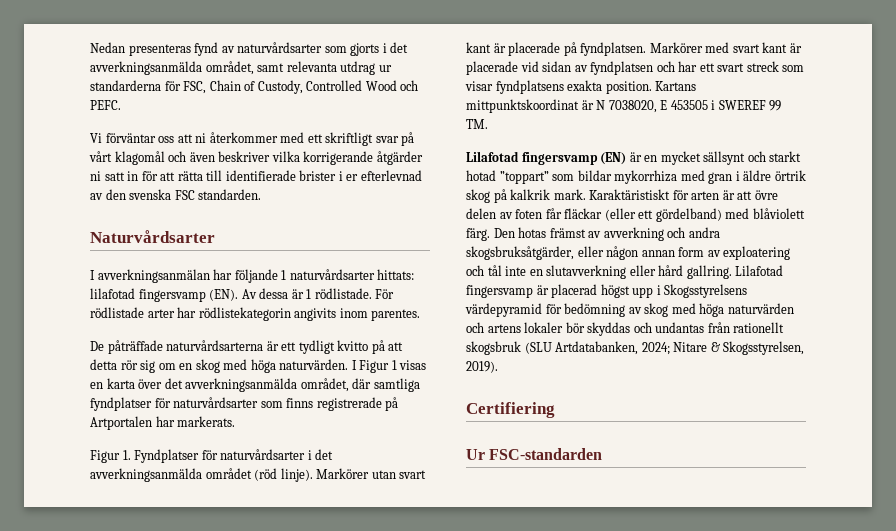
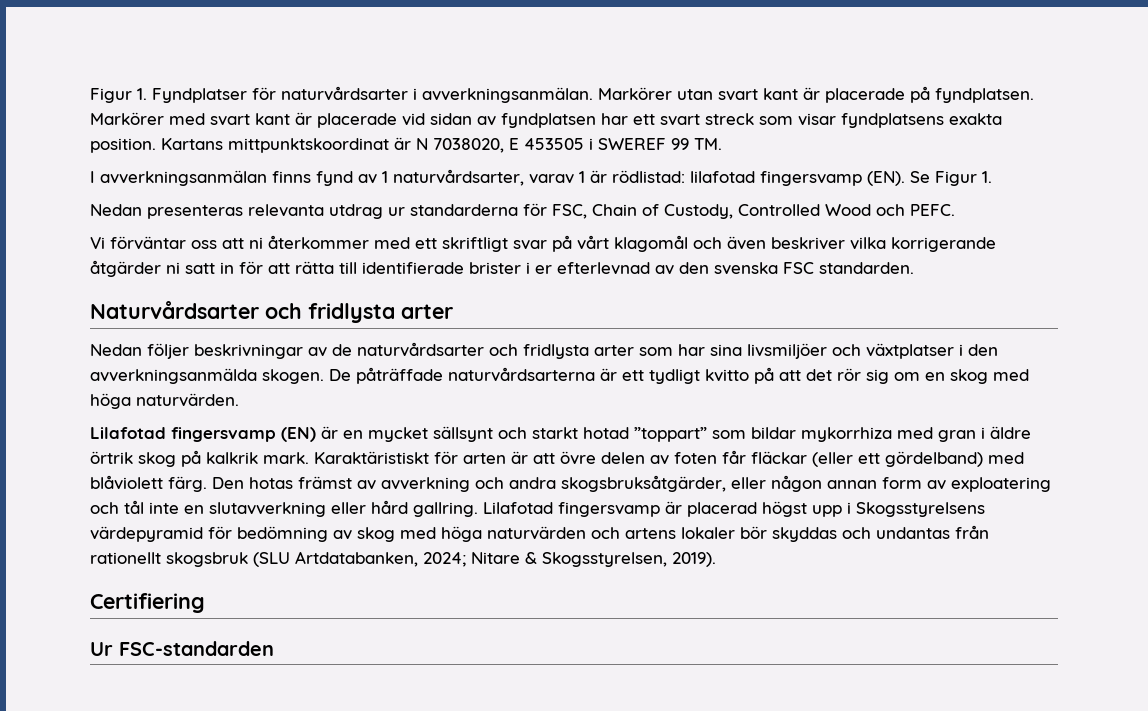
[90,42,409,56] [90,61,285,75] Nedan presenteras fynd av naturvårdsarter som gjorts i det avverkningsanmälda området, samt -> [90,86,1034,103] [90,112,1002,128] [90,137,722,153] [90,169,992,186] [90,204,243,219] Figur 1. Fyndplatser för naturvårdsarter i avverkningsanmälan. Markörer utan svart kant är placerade på fyndplatsen. Markörer med svart kant är placerade vid sidan av fyndplatsen har ett svart streck som visar fyndplatsens exakta position. Kartans mittpunktskoordinat är N 7038020, E 453505 i SWEREF 99 TM. // I avverkningsanmälan finns fynd av 1 naturvårdsarter, varav 1 är rödlistad: lilafotad fingersvamp (EN). Se Figur 1. // Nedan presenteras
[90,269,415,283] [90,288,395,302] [90,307,421,321] // I avverkningsanmälan har följande 1 naturvårdsarter hittats: lilafotad fingersvamp (EN). Av dessa är 1 rödlistade. För rödlistade arter har rödlistekategorin angivits inom parentes. // -> [265,303,453,323] [90,342,998,359] [90,368,324,384] och fridlysta arter // Nedan följer beskrivningar av de naturvårdsarter och fridlysta arter som har sina livsmiljöer och växtplatser i den avverkningsanmälda skogen.
[90,359,117,370] detta -> [806,369,832,381] det
[351,360,427,373] [90,378,420,392] [90,397,399,411] [90,416,236,430] [90,449,334,463] [90,468,427,482] [466,42,802,56] [466,61,805,75] [465,80,697,94] [466,99,782,113] [466,119,488,129] I Figur 1 visas en karta över det avverkningsanmälda området, där samtliga fyndplatser för naturvårdsarter som finns registrerade på Artportalen har markerats. // Figur 1. Fyndplatser för naturvårdsarter i det avverkningsanmälda området (röd linje). Markörer utan svart kant är placerade på fyndplatsen. Markörer med svart kant är placerade vid sidan av fyndplatsen och har ett svart streck som visar fyndplatsens exakta position. Kartans mittpunktskoordinat är N 7038020, E 453505 i SWEREF 99 TM. -> (239, 400) none

